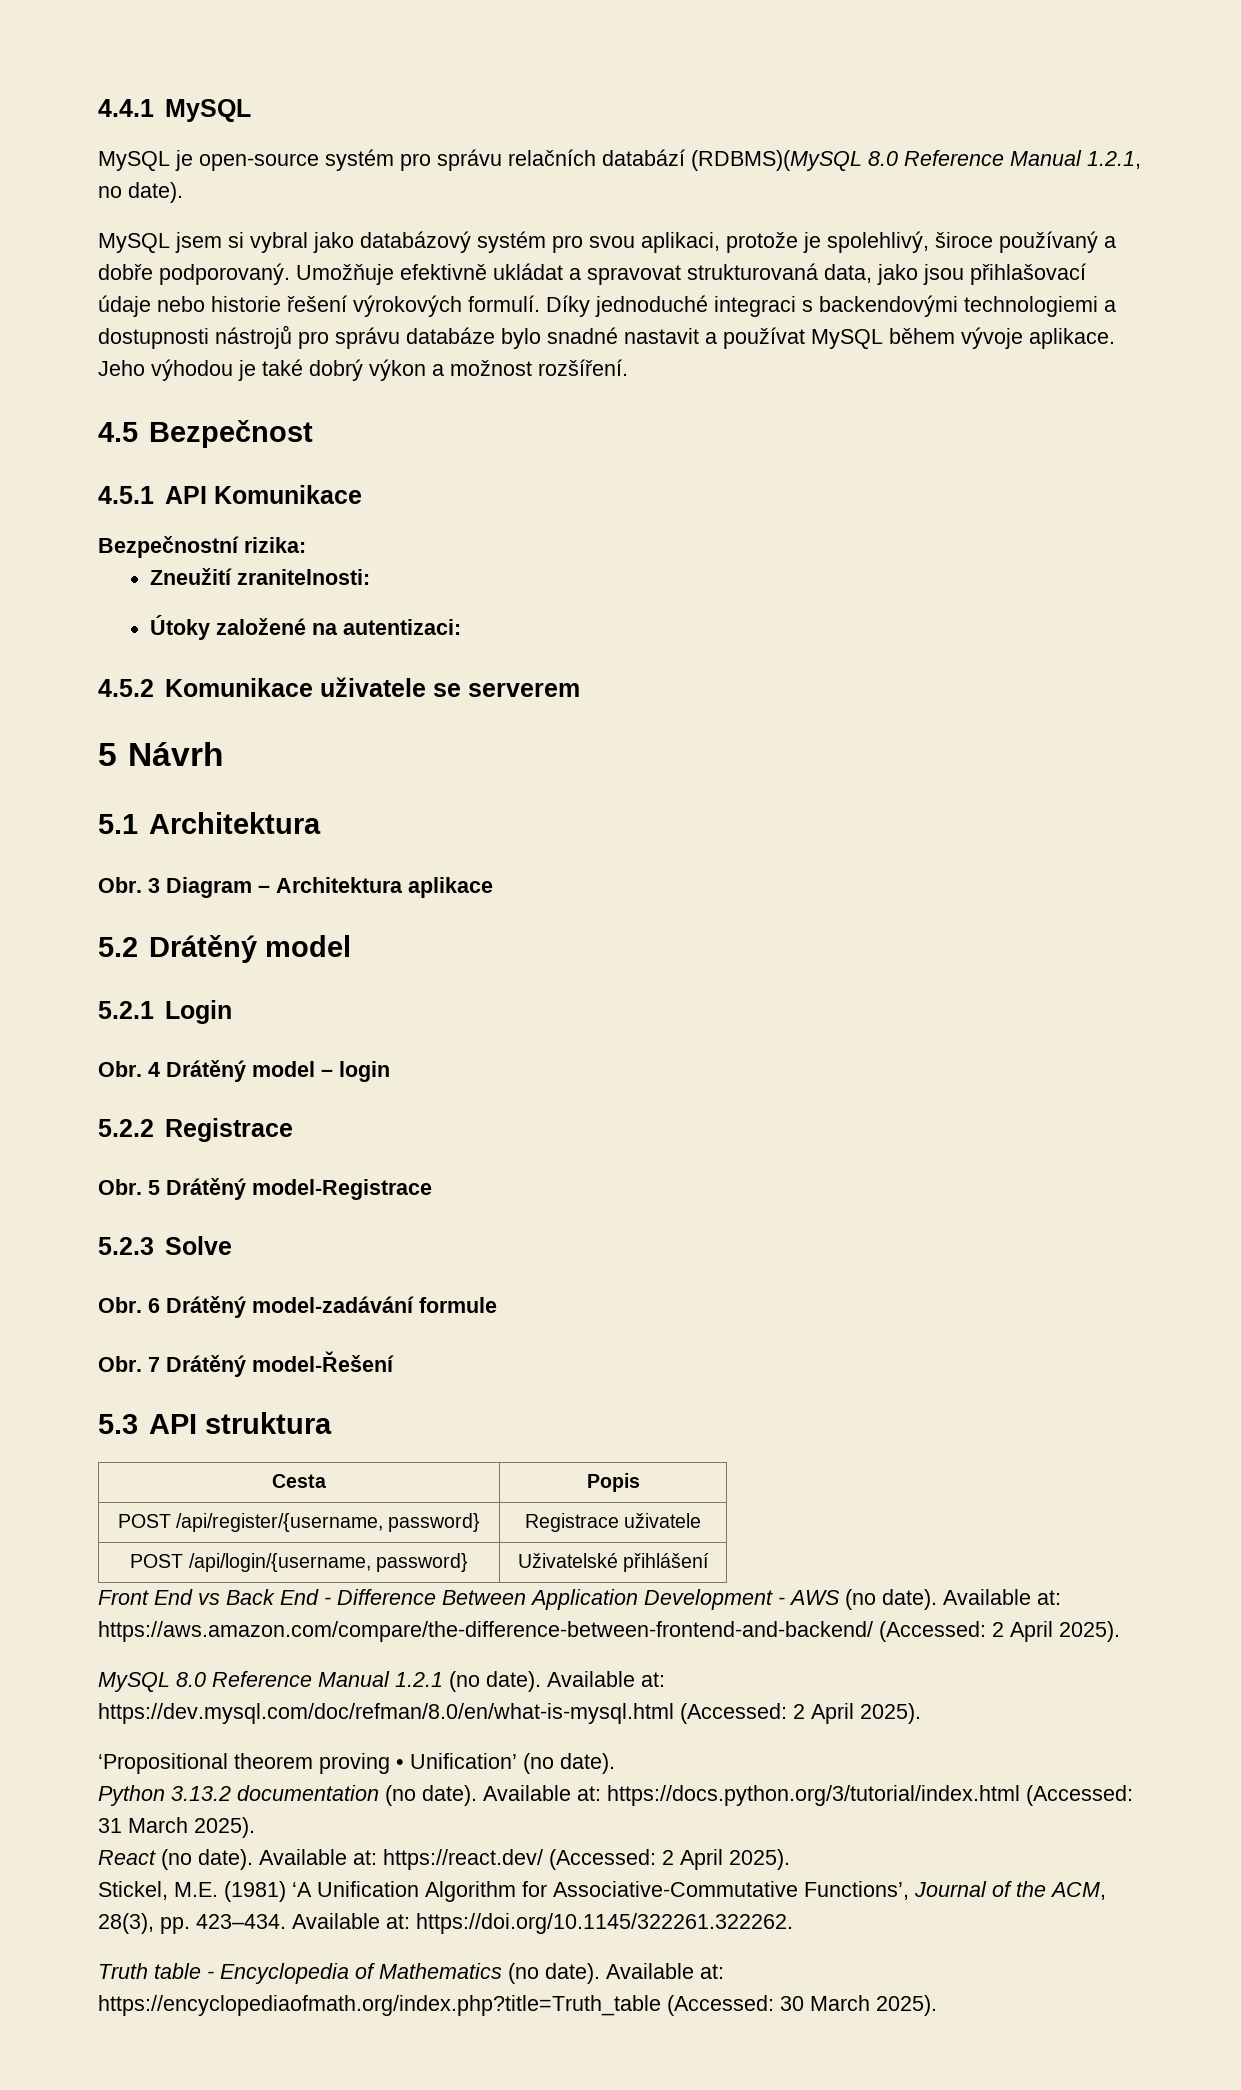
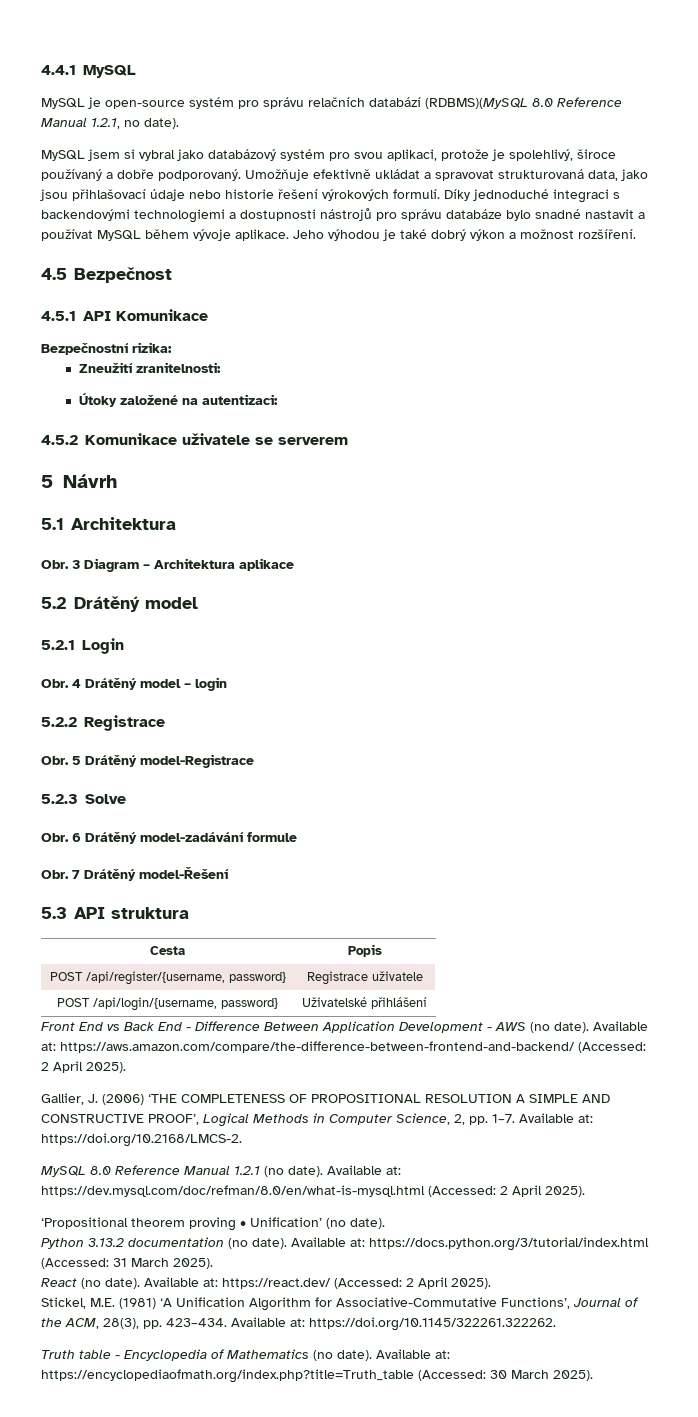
(1120, 1631) none -> [41,1093,610,1105] [41,1113,593,1127] [41,1133,242,1147] // Gallier, J. (2006) ‘THE COMPLETENESS OF PROPOSITIONAL RESOLUTION A SIMPLE AND CONSTRUCTIVE PROOF’, Logical Methods in Computer Science, 2, pp. 1–7. Available at: https://doi.org/10.2168/LMCS-2.

